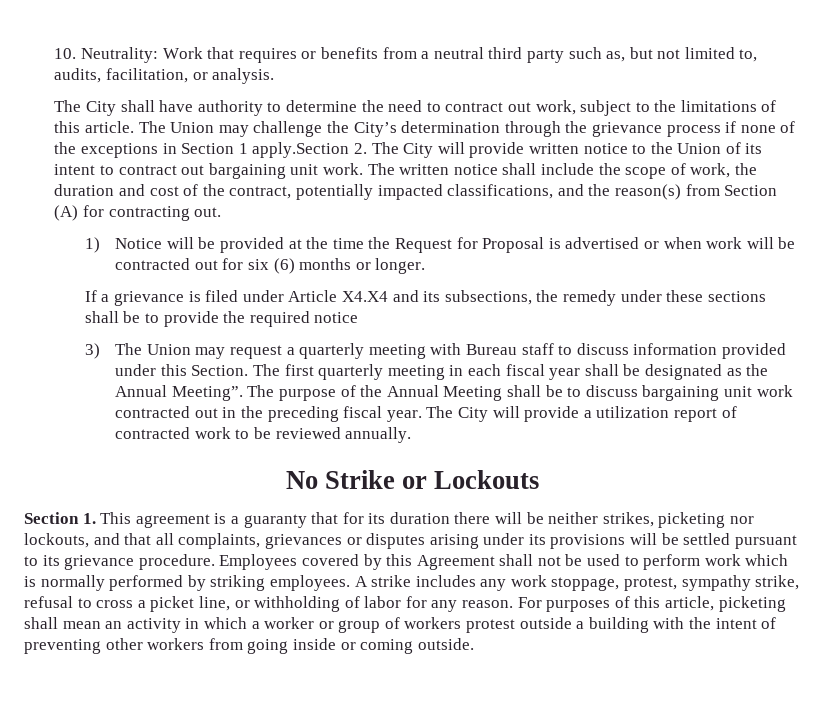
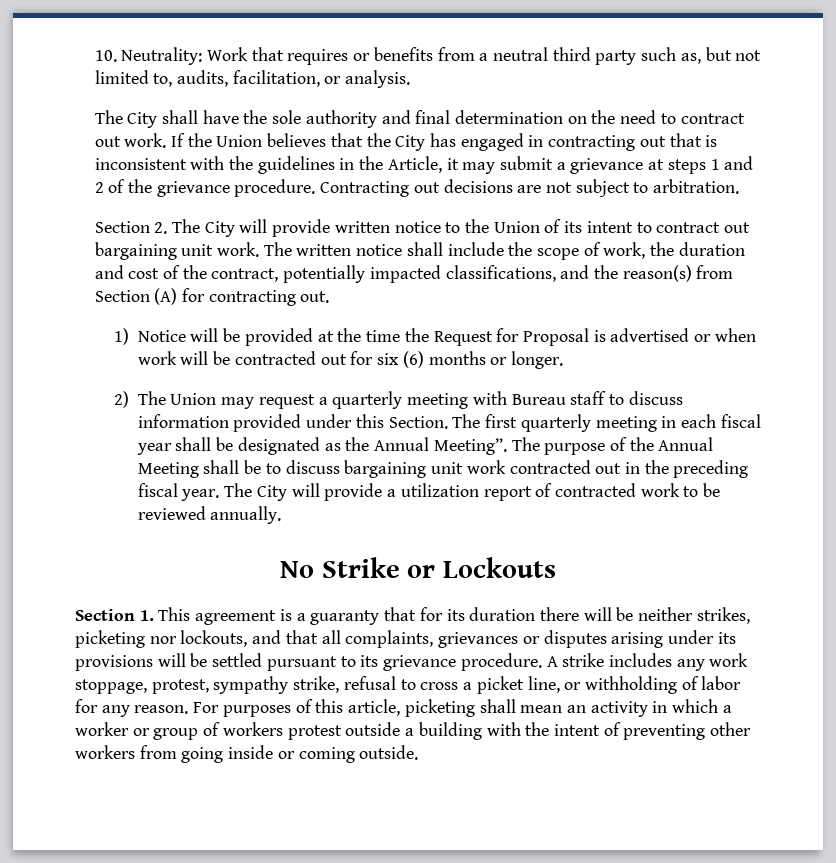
[197,100,357,116] authority to determine -> [243,110,587,128] the sole authority and final determination on
[535,100,777,116] [54,121,796,137] [54,142,350,158] work, subject to the limitations of this article. The Union may challenge the City’s determination through the grievance process if none of the exceptions in Section 1 apply.Section -> [124,133,718,151] [94,156,754,174] [94,179,740,197] [94,221,150,233] work. If the Union believes that the City has engaged in contracting out that is inconsistent with the guidelines in the Article, it may submit a grievance at steps 1 and 2 of the grievance procedure. Contracting out decisions are not subject to arbitration. // Section
[84,290,766,306] [84,311,359,327] [84,343,100,359] If a grievance is filed under Article X4.X4 and its subsections, the remedy under these sections shall be to provide the required notice // 3) -> [114,391,130,408] 2)
[219,554,789,570] [24,575,350,591] Employees covered by this Agreement shall not be used to perform work which is normally performed by striking employees. -> (542, 662) none

